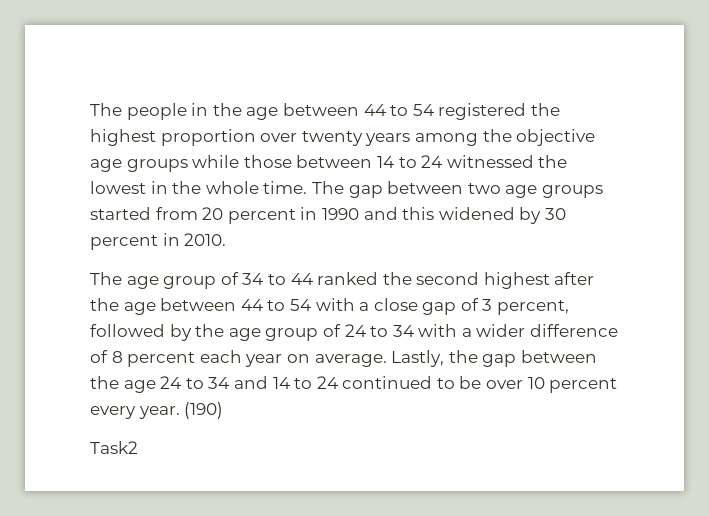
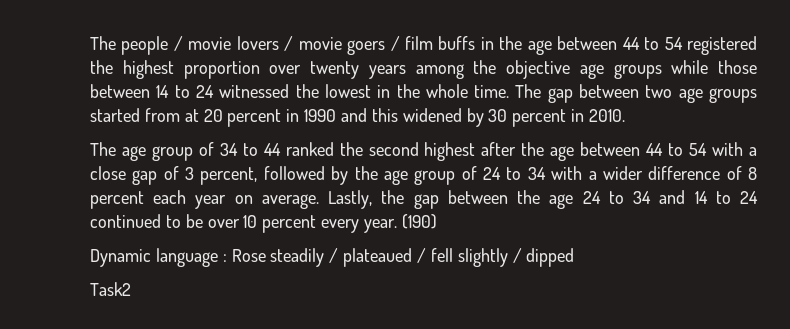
(187, 111) none -> [173,36,476,55] / movie lovers / movie goers / film buffs
(198, 213) none -> [184,109,199,122] at
(224, 410) none -> [90,248,575,267] // Dynamic language : Rose steadily / plateaued / fell slightly / dipped

